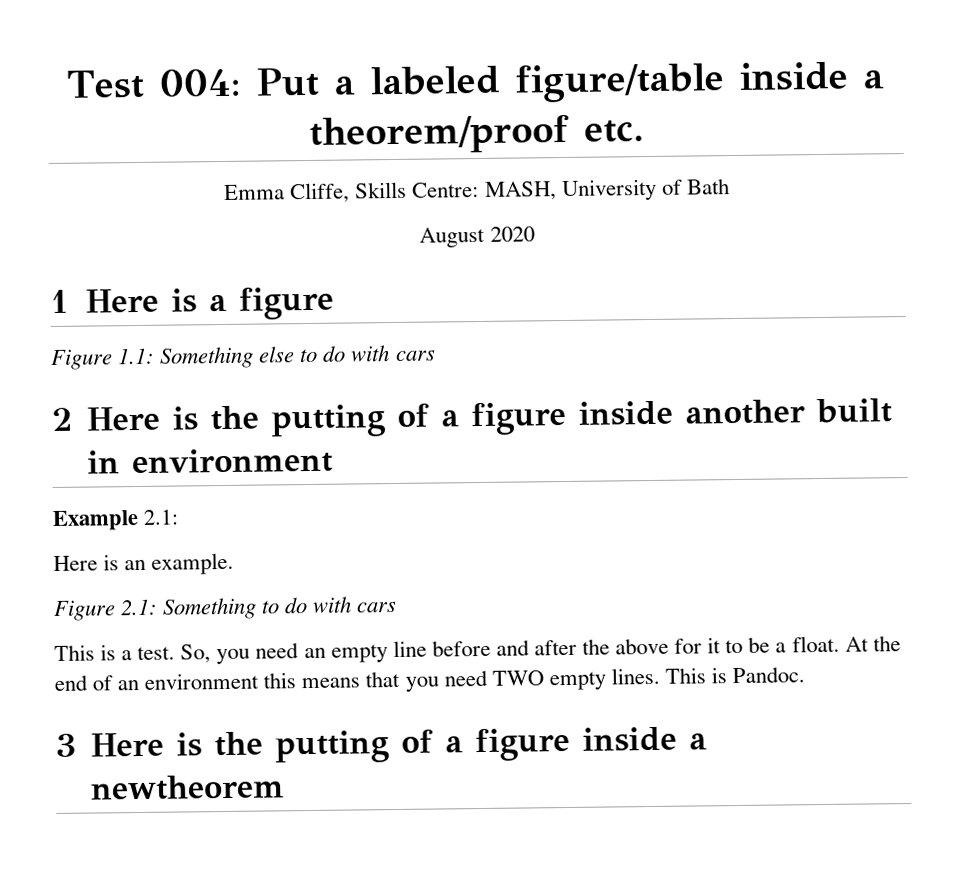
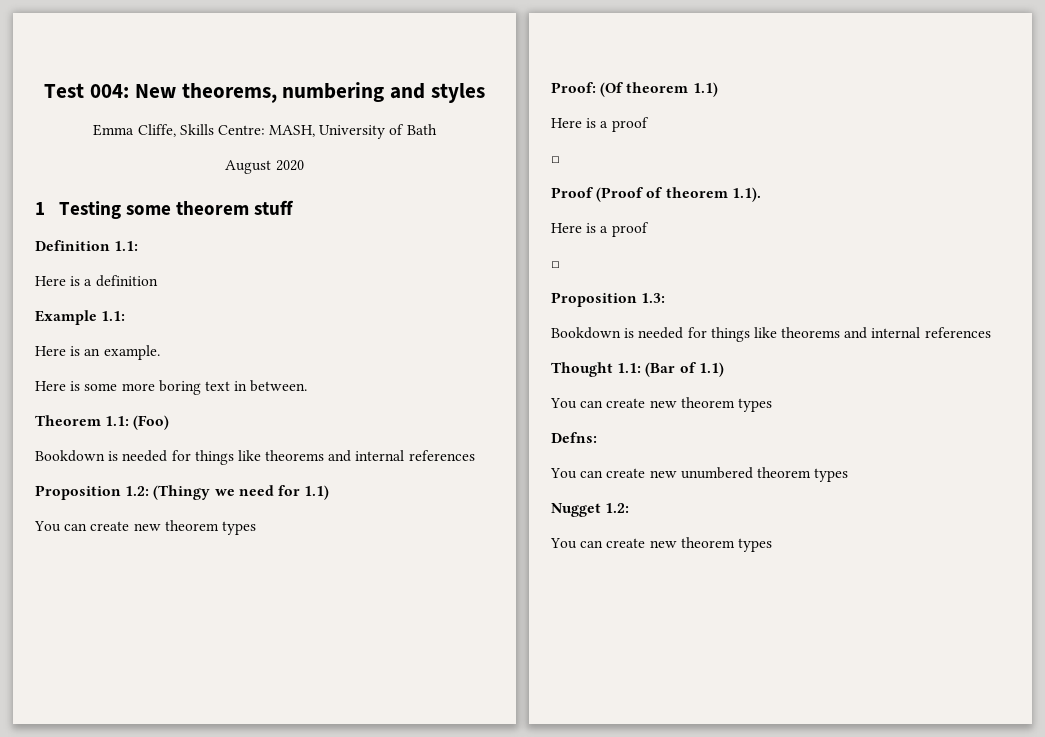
[255,61,884,103] [308,114,644,155] Put a labeled figure/table inside a theorem/proof etc. -> [134,82,485,103] New theorems, numbering and styles
[85,286,335,320] [50,345,436,371] [51,398,893,438] [87,447,334,475] Here is a figure // Figure 1.1: Something else to do with cars // 2 Here is the putting of a figure inside another built in environment -> [58,200,295,219] [35,240,139,251] [35,275,158,287] Testing some theorem stuff // Definition 1.1: // Here is a definition
[143,509,180,525] 2.1: -> [101,311,126,321] 1.1:
[53,596,398,621] [54,635,901,665] [54,666,806,692] [55,726,708,764] [90,774,286,801] Figure 2.1: Something to do with cars // This is a test. So, you need an empty line before and after the above for it to be a float. At the end of an environment this means that you need TWO empty lines. This is Pandoc. // 3 Here is the putting of a figure inside a newtheorem -> [35,380,308,395] [35,415,170,430] [35,450,475,465] [35,485,330,500] [34,520,256,535] [551,82,718,97] [551,117,649,132] [551,156,560,163] [551,187,761,202] [551,222,649,237] [551,261,560,268] [551,292,666,307] [551,327,991,342] [551,362,724,377] [550,397,772,412] [551,432,597,443] [550,467,849,482] [551,503,630,517] [550,537,772,552] Here is some more boring text in between. // Theorem 1.1: (Foo) // Bookdown is needed for things like theorems and internal references // Proposition 1.2: (Thingy we need for 1.1) // You can create new theorem types // Proof: (Of theorem 1.1) // Here is a proof // □ // Proof (Proof of theorem 1.1). // Here is a proof // □ // Proposition 1.3: // Bookdown is needed for things like theorems and internal references // Thought 1.1: (Bar of 1.1) // You can create new theorem types // Defns: // You can create new unumbered theorem types // Nugget 1.2: // You can create new theorem types

